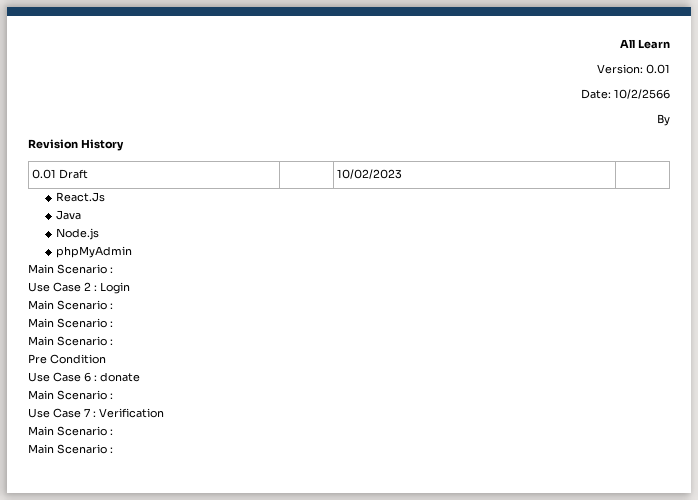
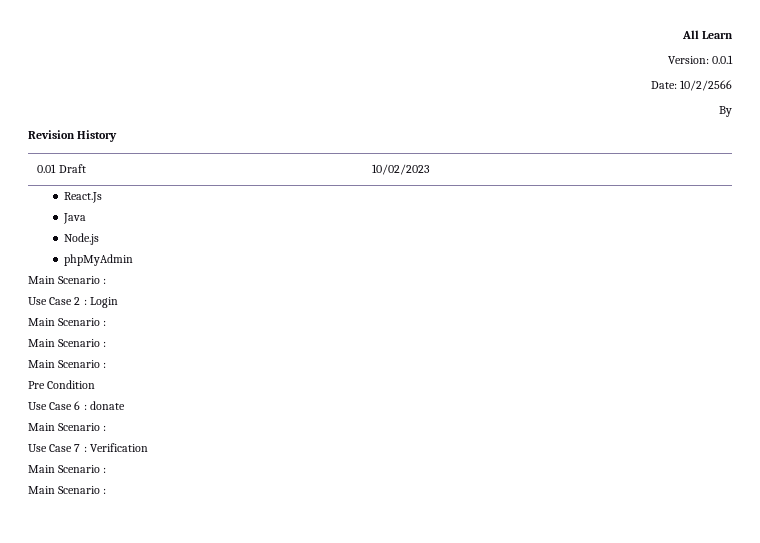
[646,64,670,74] 0.01 -> [712,55,733,64] 0.0.1

